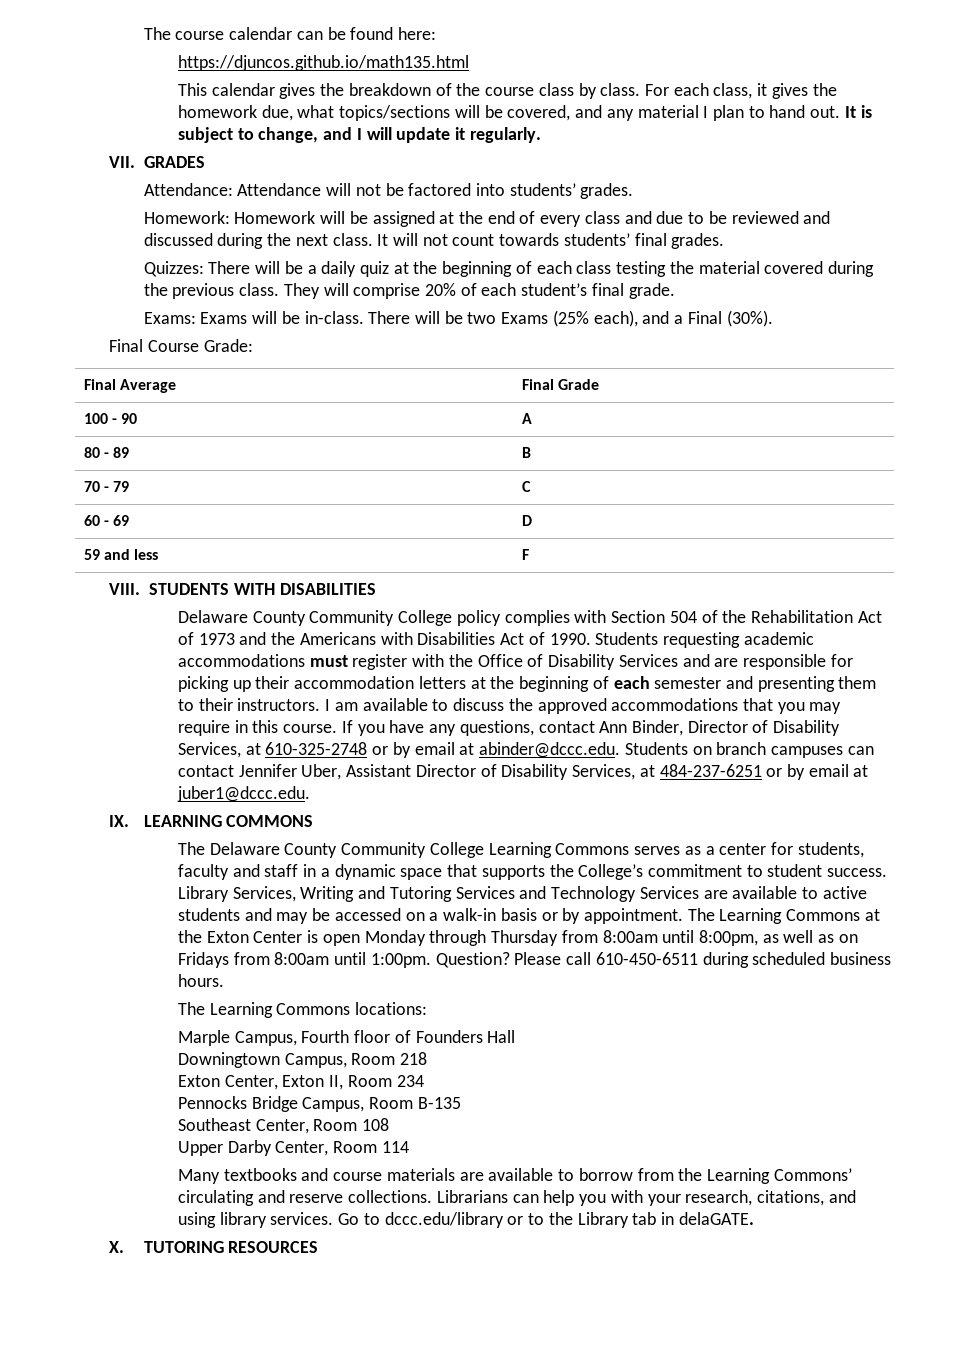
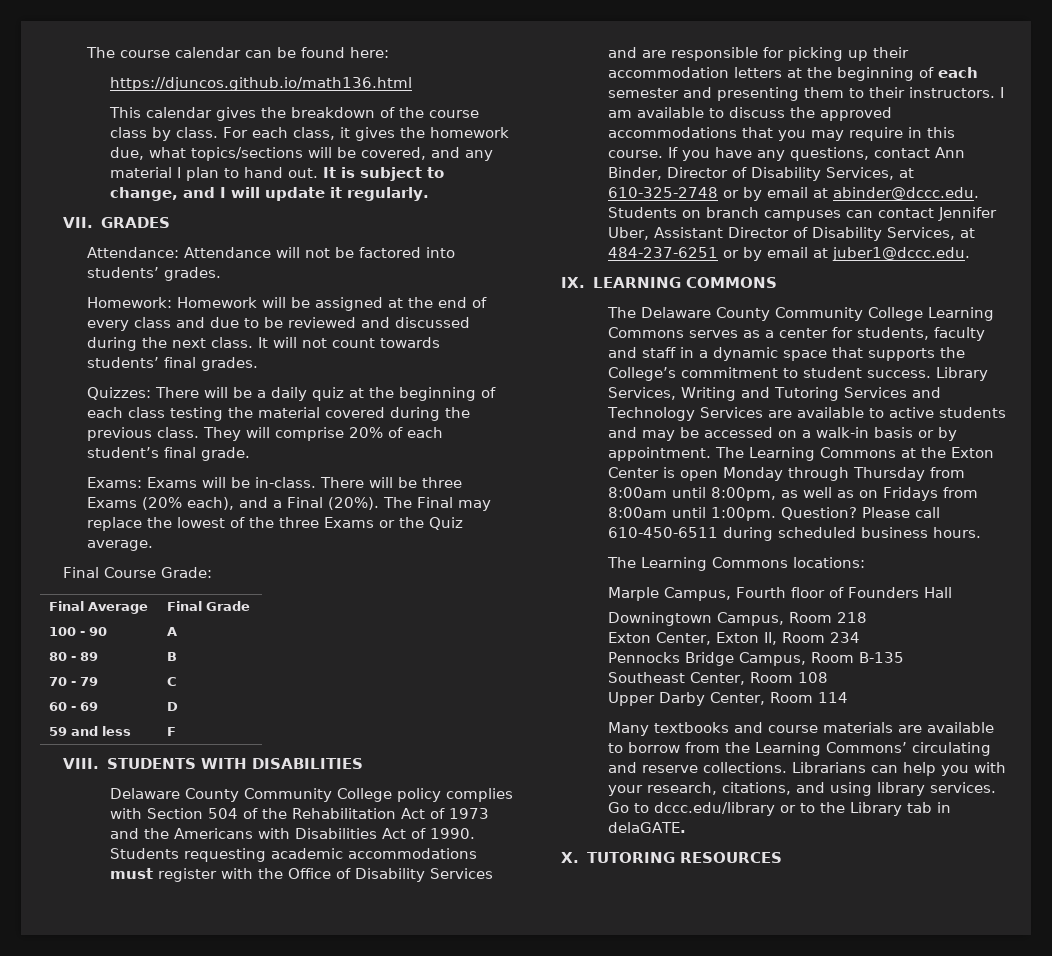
[178,55,470,71] https://djuncos.github.io/math135.html -> [110,77,413,91] https://djuncos.github.io/math136.html
[467,310,589,327] two Exams (25% -> [421,477,462,488] [86,497,182,510] three Exams (20%
[726,310,773,327] (30%). -> [327,497,491,511] [86,517,463,531] [86,540,153,551] (20%). The Final may replace the lowest of the three Exams or the Quiz average.

